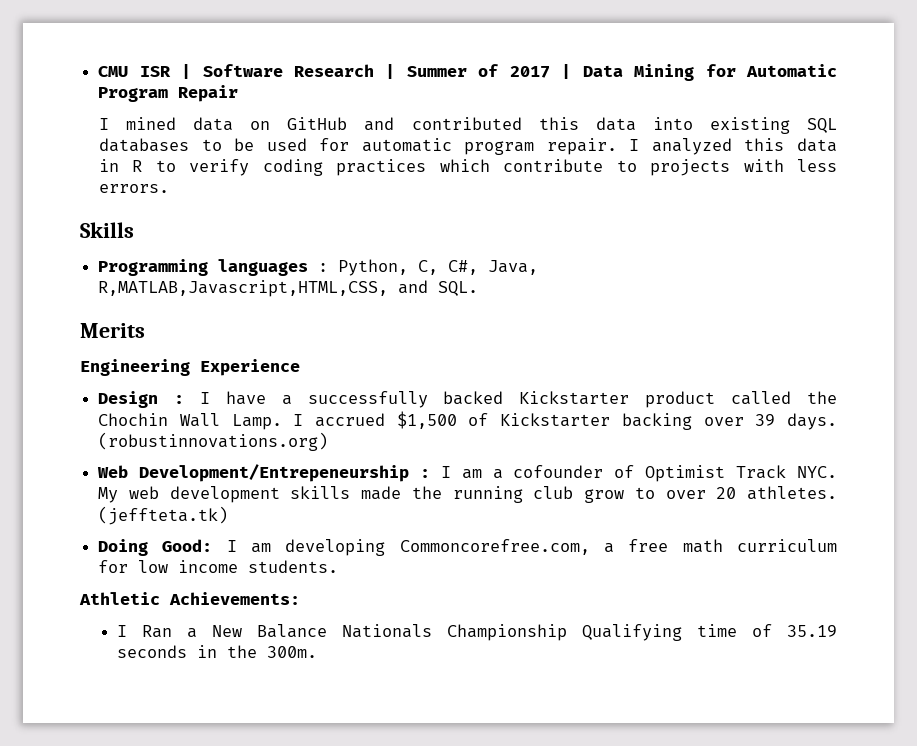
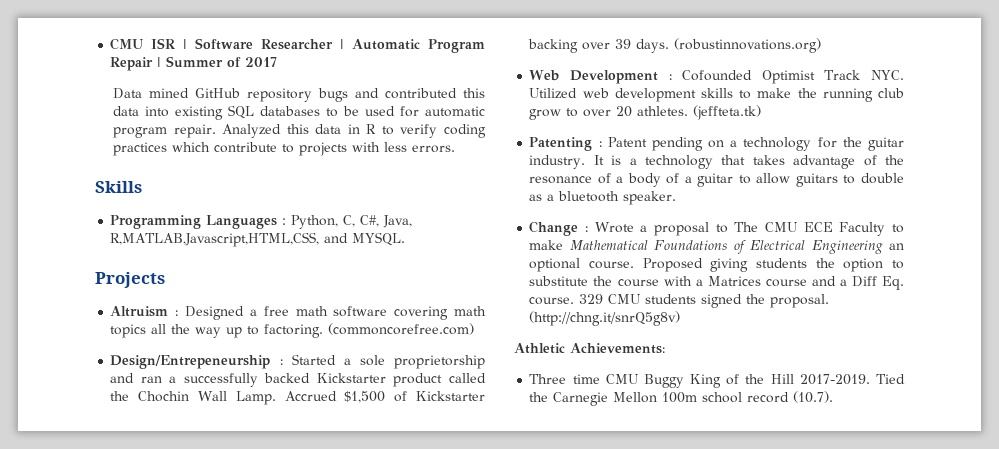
[293,64,374,77] Research -> [261,39,485,53] [110,57,154,71] Researcher | Automatic Program Repair
[561,64,837,81] [98,85,239,102] [99,117,348,131] | Data Mining for Automatic Program Repair // I mined data on GitHub -> [113,88,349,102] // Data mined GitHub repository bugs
[629,138,732,155] I analyzed -> [222,124,282,138] Analyzed
[218,259,309,276] languages -> [206,215,278,229] Languages
[438,281,479,296] [80,323,145,338] [80,359,300,376] [98,391,266,408] SQL. // Merits // Engineering Experience // Design : I have -> [352,232,406,246] [95,272,165,288] [110,306,486,320] [110,323,475,338] [110,354,485,369] [110,373,162,383] MYSQL. // Projects // Altruism : Designed a free math software covering math topics all the way up to factoring. (commoncorefree.com) // Design/Entrepeneurship : Started a sole proprietorship and ran
[293,413,386,427] I accrued -> [284,391,337,401] Accrued
[139,464,635,482] Development/Entrepeneurship : I am a cofounder of -> [569,70,753,84] Development : Cofounded
[98,487,119,503] My -> [529,88,578,99] Utilized
[361,486,402,500] made -> [739,88,792,99] to make
[98,539,838,556] [98,560,339,573] [79,592,300,605] [117,624,837,641] [117,645,318,658] Doing Good: I am developing Commoncorefree.com, a free math curriculum for low income students. // Athletic Achievements: // I Ran a New Balance Nationals Championship Qualifying time of 35.19 seconds in the 300m. -> [529,137,905,151] [529,155,904,169] [529,173,904,187] [529,191,677,205] [529,221,904,236] [529,240,904,254] [529,258,904,272] [529,276,904,290] [529,294,830,308] [529,311,681,326] [514,343,665,354] [529,374,905,388] [529,391,834,406] Patenting : Patent pending on a technology for the guitar industry. It is a technology that takes advantage of the resonance of a body of a guitar to allow guitars to double as a bluetooth speaker. // Change : Wrote a proposal to The CMU ECE Faculty to make Mathematical Foundations of Electrical Engineering an optional course. Proposed giving students the option to substitute the course with a Matrices course and a Diff Eq. course. 329 CMU students signed the proposal. (http://chng.it/snrQ5g8v) // Athletic Achievements: // Three time CMU Buggy King of the Hill 2017-2019. Tied the Carnegie Mellon 100m school record (10.7).

